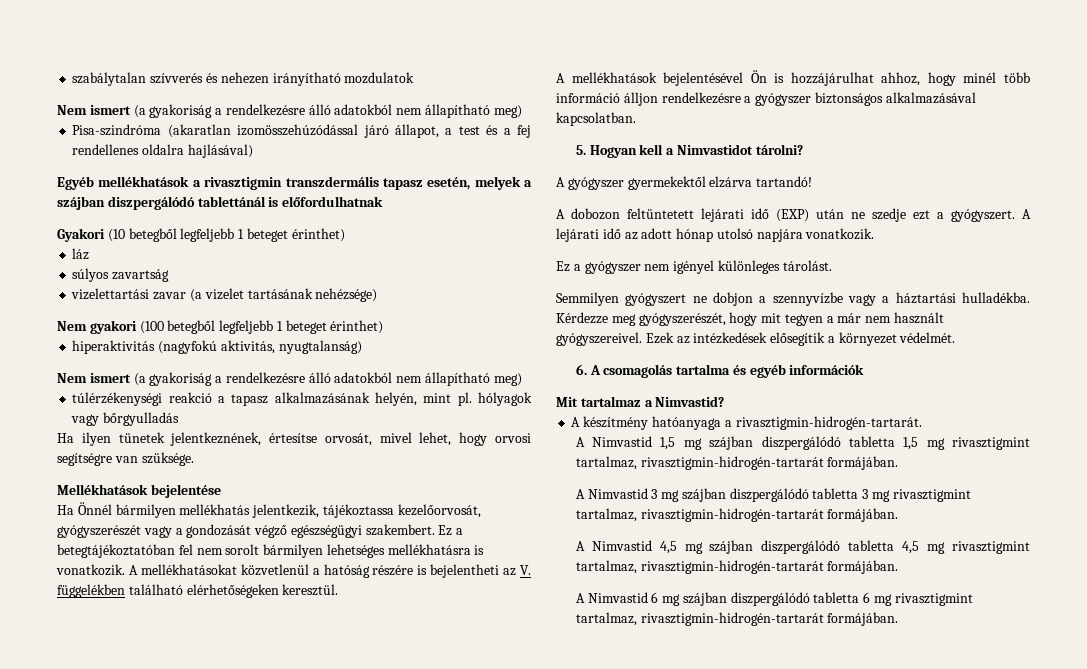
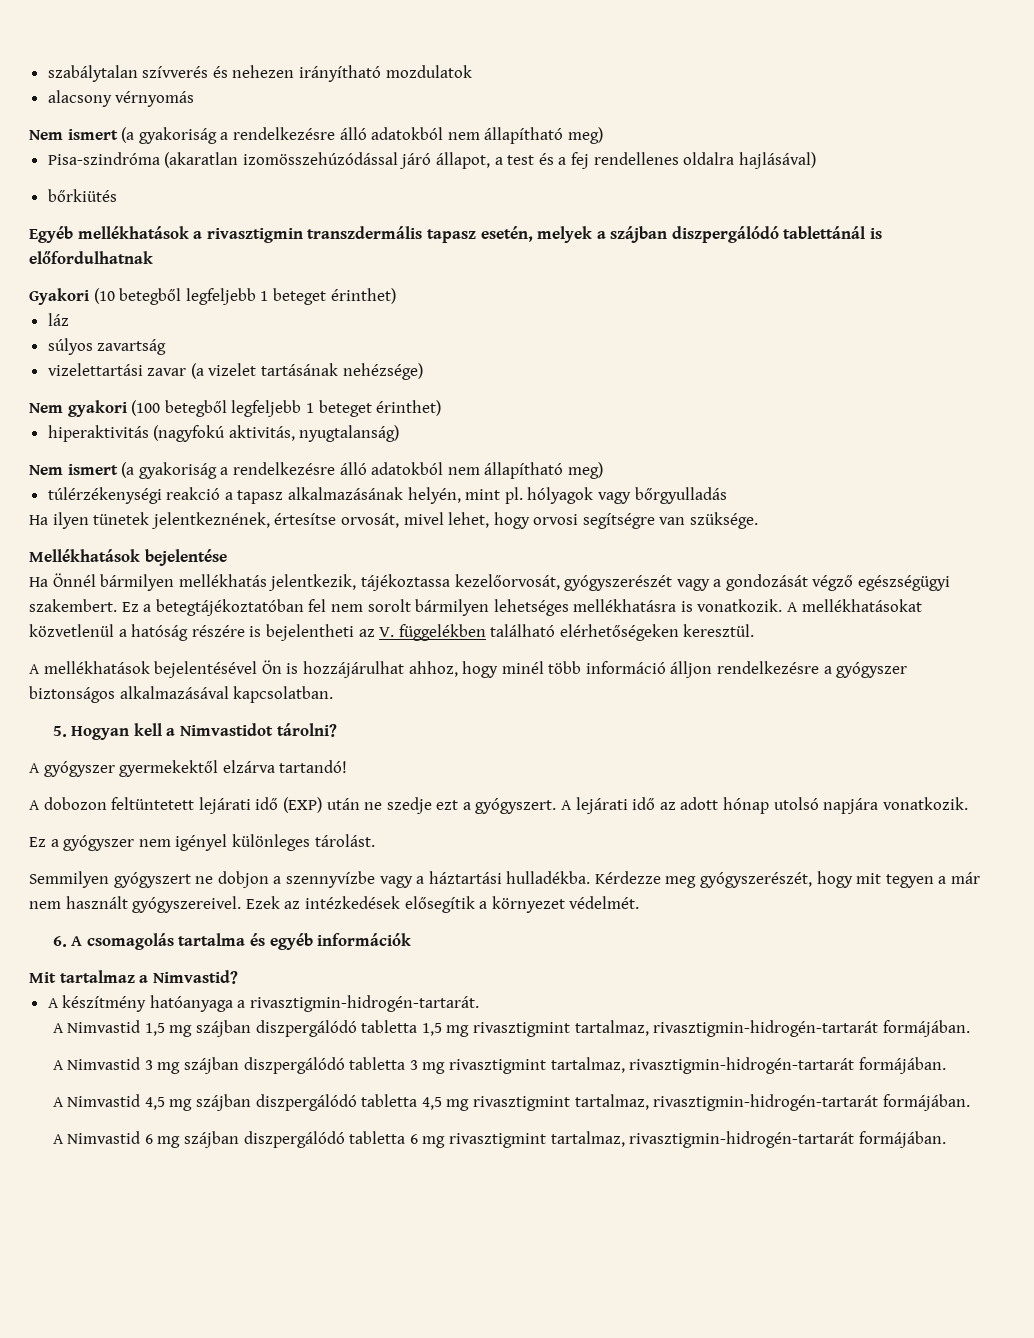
(415, 78) none -> [47,90,195,107] // alacsony vérnyomás
(253, 151) none -> [47,189,117,202] // bőrkiütés

